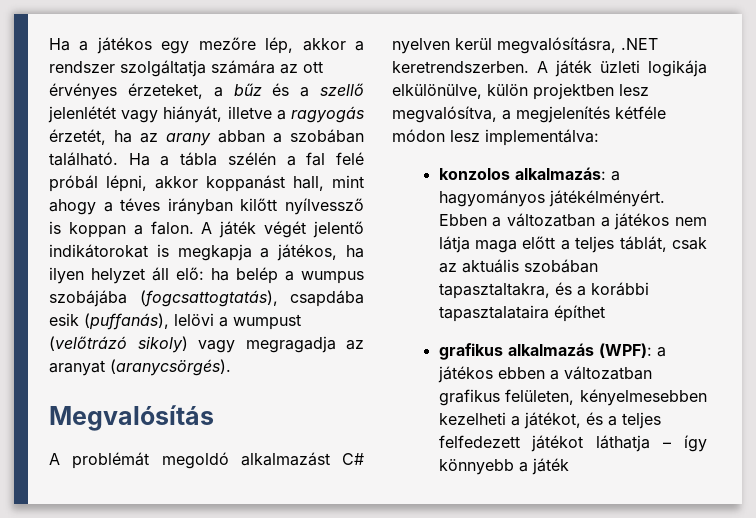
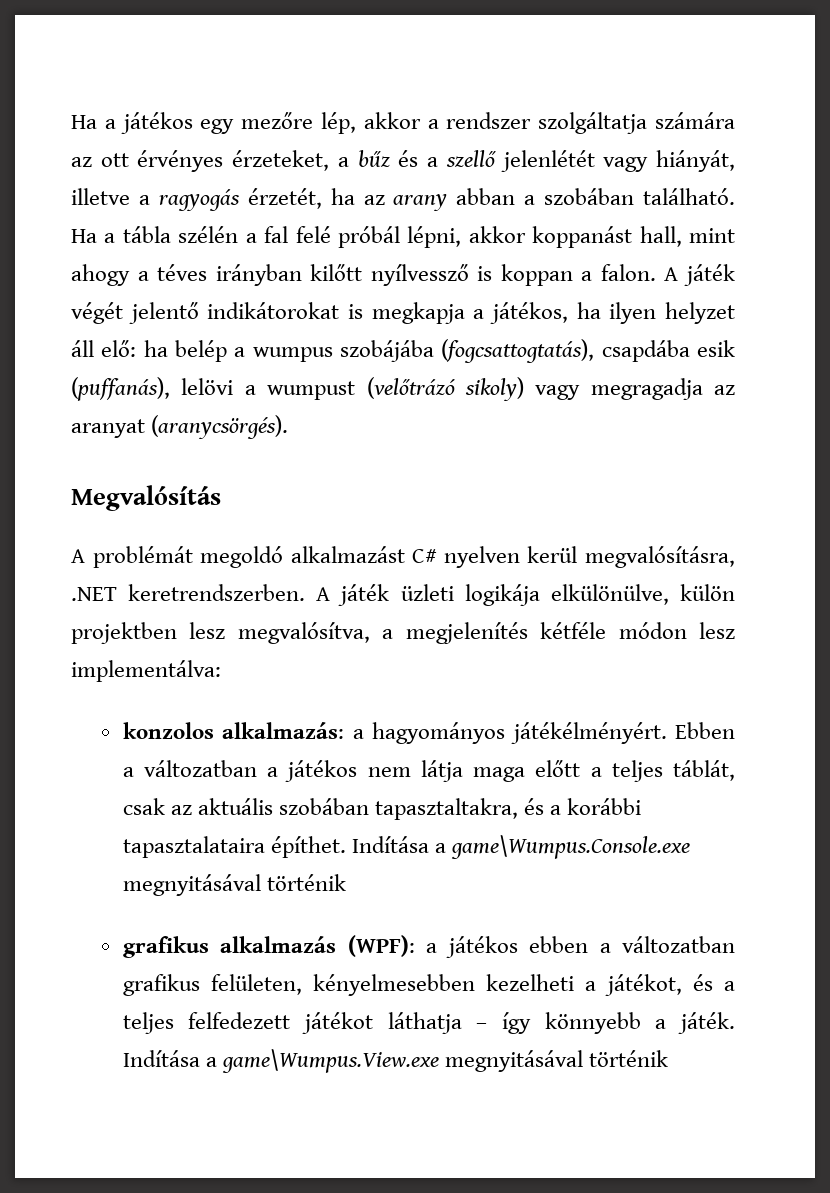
[553,305,605,322] építhet -> [270,835,690,859] [122,874,346,896] építhet. Indítása a game\Wumpus.Console.exe megnyitásával történik
[531,458,569,475] játék -> [678,1012,735,1034] [122,1049,668,1073] játék. Indítása a game\Wumpus.View.exe megnyitásával történik

